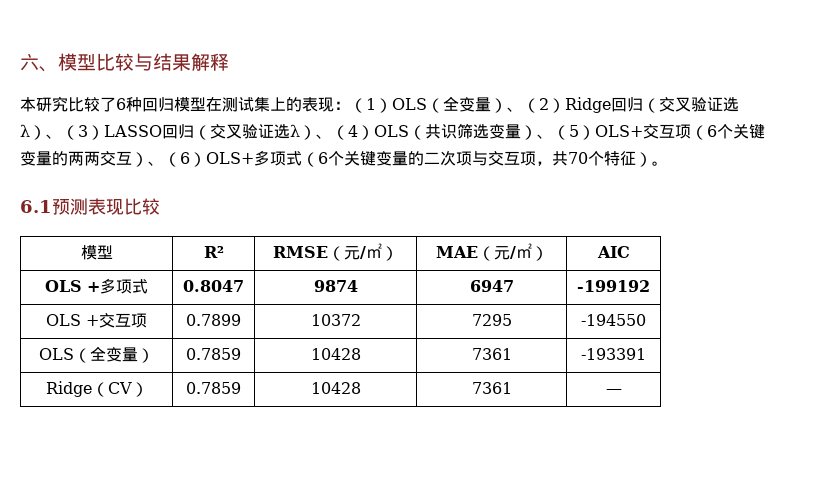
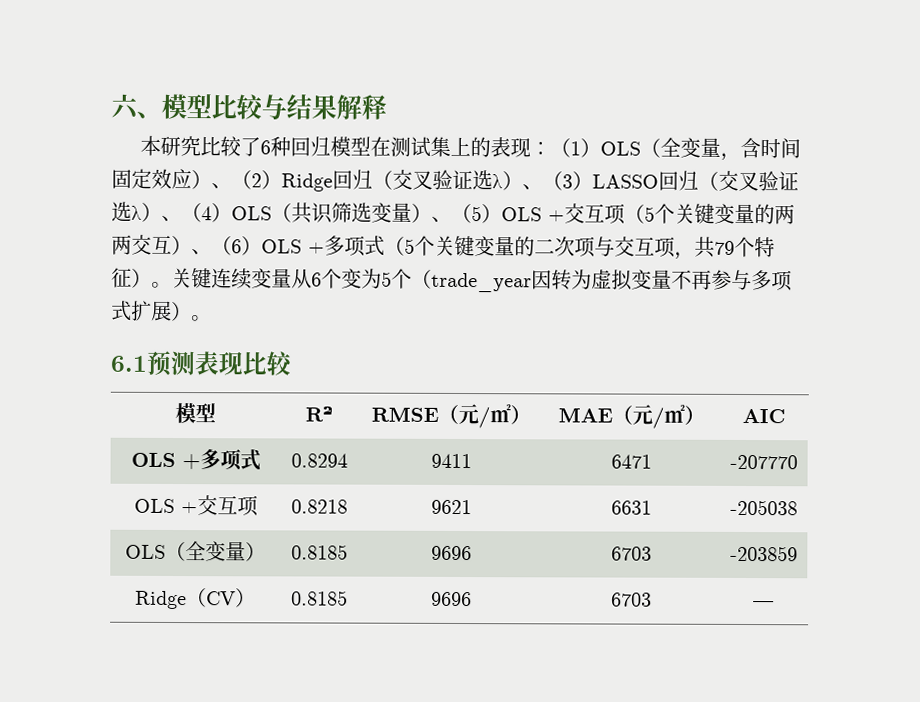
(491, 104) none -> [720,137,802,161] [111,168,192,190] ，含时间固定效应
[595,125,643,137] OLS+ -> [501,207,565,222] OLS +
[707,125,717,137] 6 -> [644,206,655,222] 5
[206,152,254,164] OLS+ -> [261,239,325,254] OLS +
[318,152,328,164] 6 -> [404,238,415,254] 5
[568,152,588,164] 70 -> [714,240,735,255] 79
(668, 163) none -> [171,267,793,293] [111,300,212,322] 关键连续变量从6个变为5个（trade_year因转为虚拟变量不再参与多项式扩展）。
[183,280,244,292] [313,280,358,292] [469,280,514,292] [577,280,650,292] 0.8047 | 9874 | 6947 | -199192 -> [290,453,348,468] [430,453,472,469] [611,454,652,469] [729,454,798,470] 0.8294 | 9411 | 6471 | -207770
[186,314,241,326] [310,314,361,326] [471,314,512,326] [581,314,646,326] 0.7899 | 10372 | 7295 | -194550 -> [290,499,348,514] [430,499,472,515] [611,500,652,515] [729,499,798,516] 0.8218 | 9621 | 6631 | -205038
[186,348,241,360] [310,348,361,360] [471,348,512,360] [581,348,646,360] 0.7859 | 10428 | 7361 | -193391 -> [290,544,348,560] [430,545,472,561] [611,546,652,561] [729,545,798,562] 0.8185 | 9696 | 6703 | -203859
[186,382,241,394] [310,382,361,394] [471,382,512,394] 0.7859 | 10428 | 7361 -> [290,590,348,606] [430,591,472,607] [611,592,652,607] 0.8185 | 9696 | 6703

